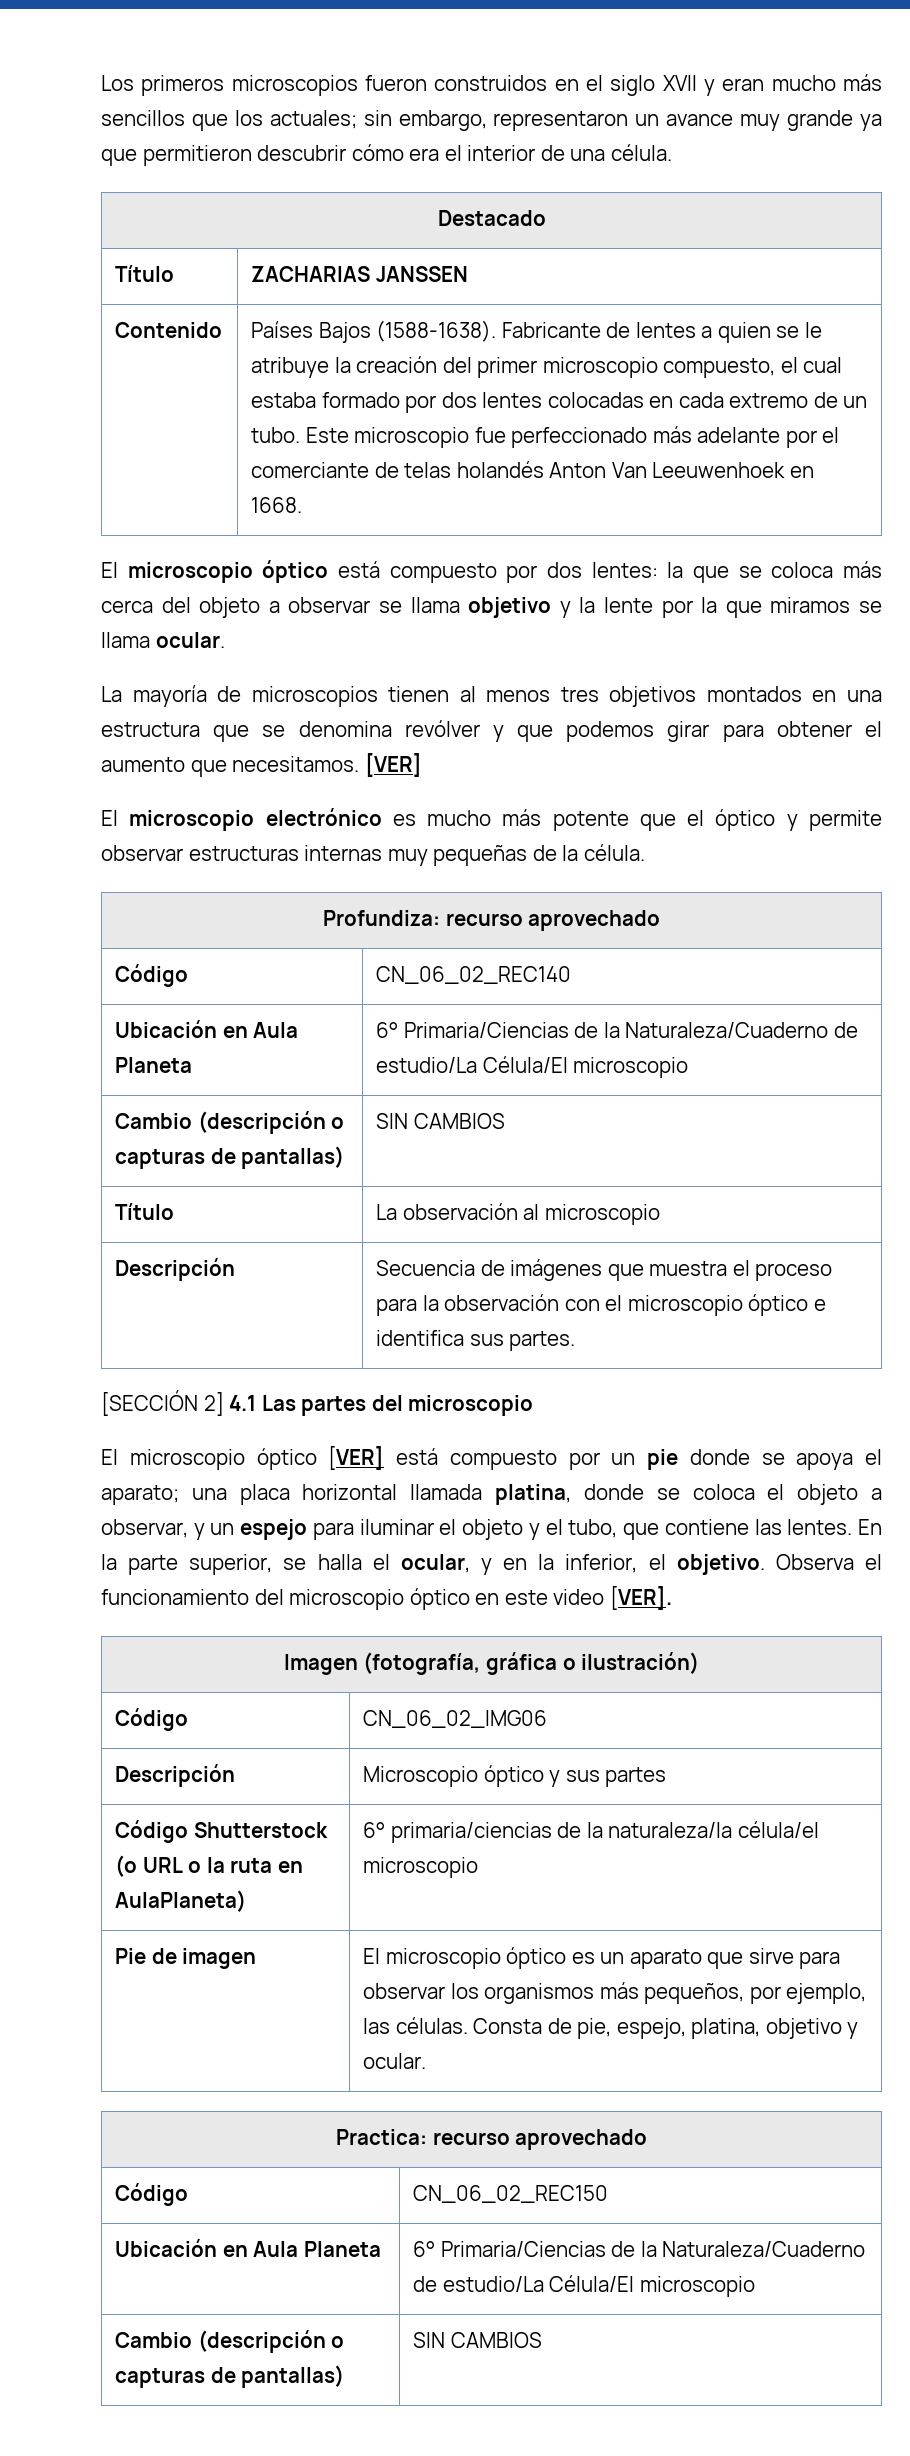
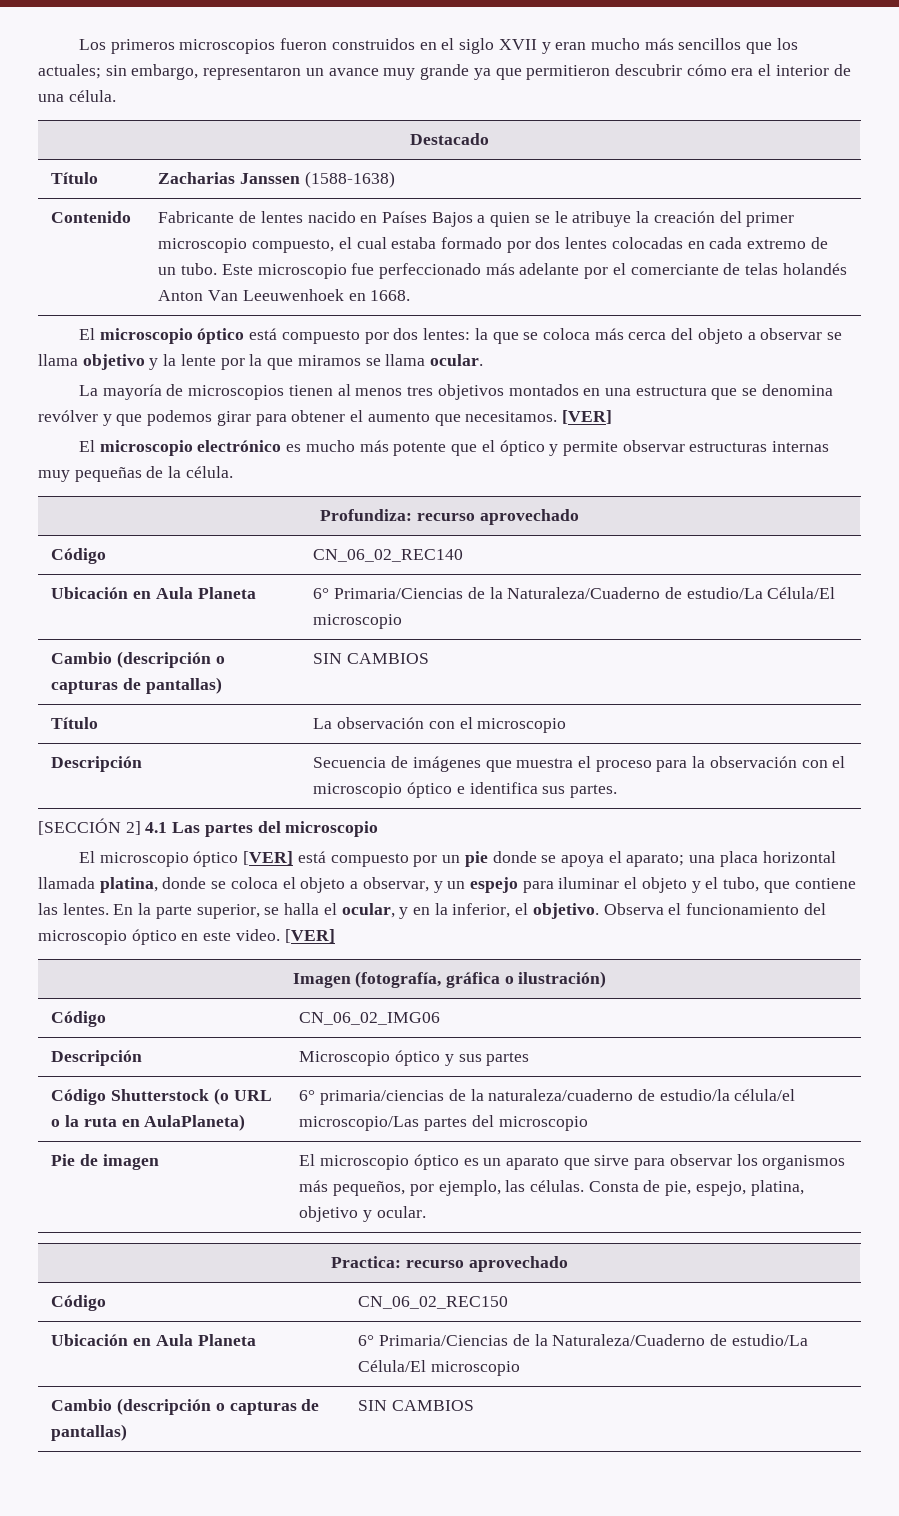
[251,266,468,282] [115,322,223,338] [251,320,696,343] ZACHARIAS JANSSEN // Contenido | Países Bajos (1588-1638). Fabricante de lentes -> [158,171,395,188] [51,211,132,223] [158,211,473,227] Zacharias Janssen (1588-1638) // Contenido | Fabricante de lentes nacido en Países Bajos
[523,1204,540,1220] al -> [428,717,473,729] con el
[553,1586,672,1610] video [VER]. -> [235,929,335,943] video. [VER]
[608,1821,819,1838] naturaleza/la célula/el -> [488,1089,796,1101] [299,1115,494,1131] naturaleza/cuaderno de estudio/la célula/el microscopio/Las partes del

